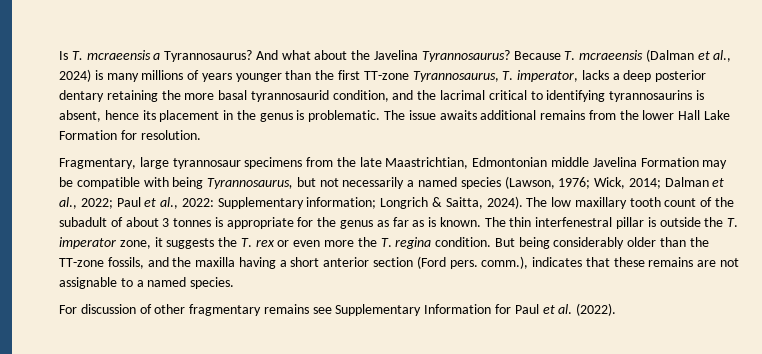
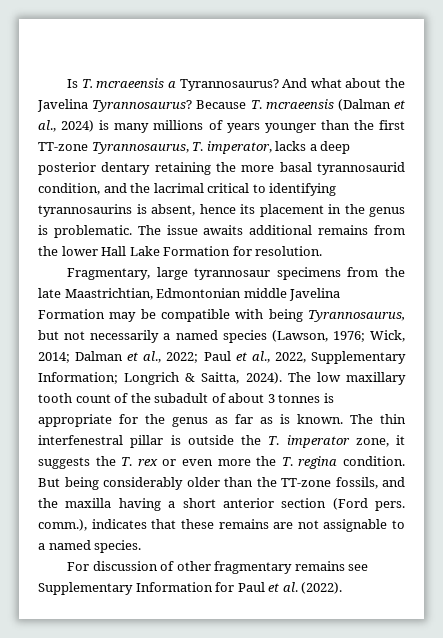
[181,197,377,209] 2022: Supplementary information; -> [274,351,406,364] [38,372,118,384] 2022, Supplementary Information;

